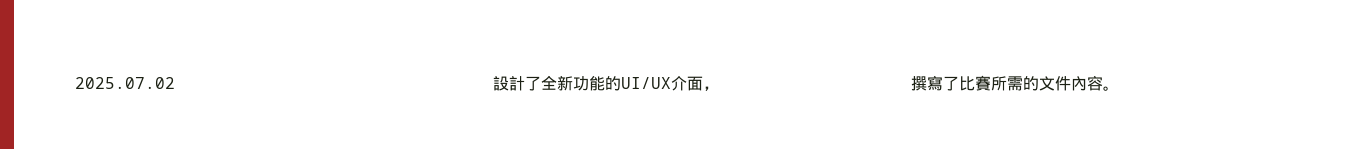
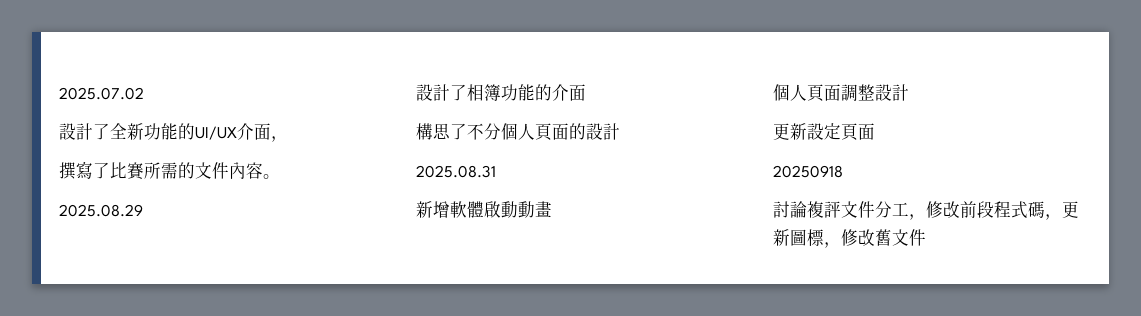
(1119, 88) none -> [59,204,143,217] [416,84,586,101] [416,123,620,141] [416,165,496,178] [416,201,552,218] [773,84,909,102] [773,123,875,141] [773,165,843,178] [773,201,1079,220] [773,229,926,248] // 2025.08.29 // 設計了相簿功能的介面 // 構思了不分個人頁面的設計 // 2025.08.31 // 新增軟體啟動動畫 // 個人頁面調整設計 // 更新設定頁面 // 20250918 // 討論複評文件分工，修改前段程式碼，更新圖標，修改舊文件

